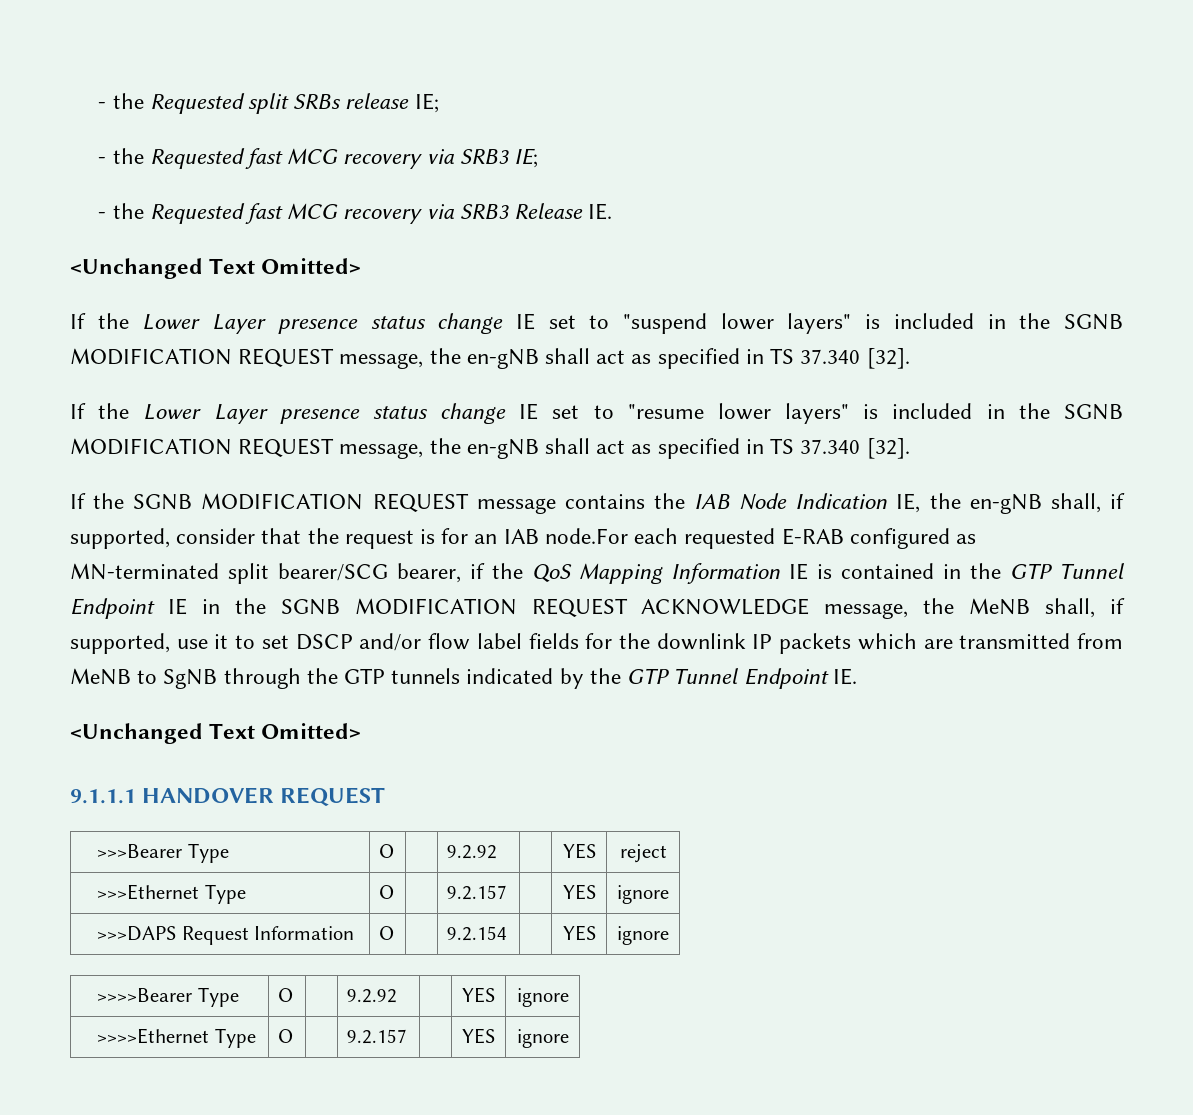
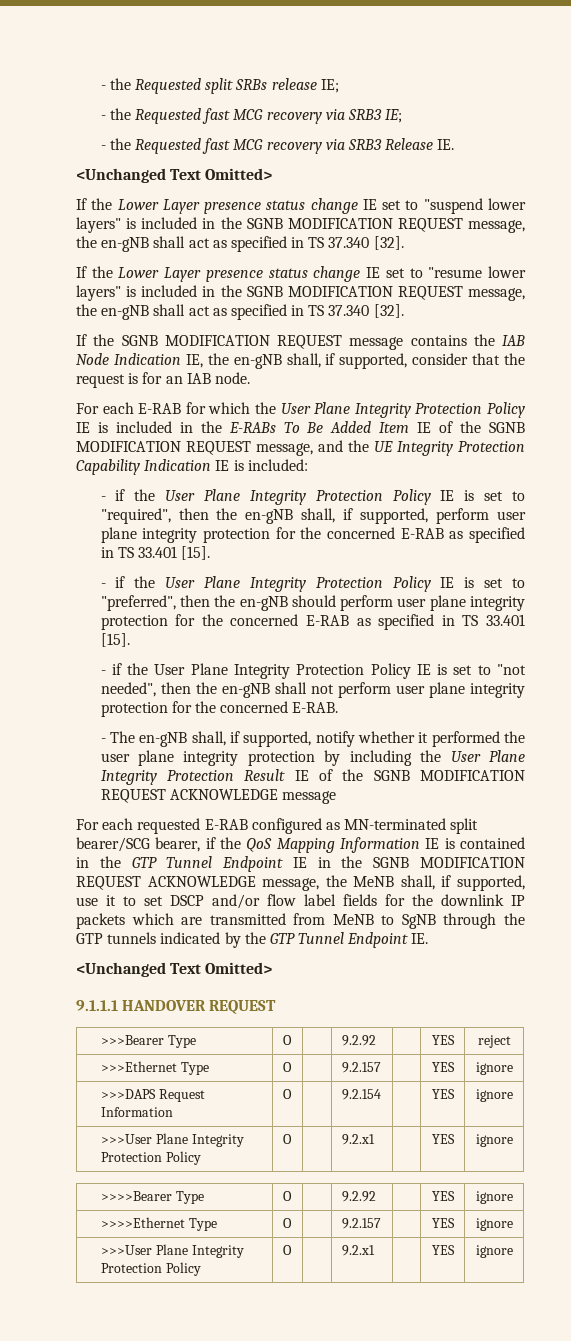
[544,528,628,544] node.For -> [214,372,250,384] [76,402,525,418] [76,421,525,433] [76,440,525,456] [76,459,308,475] [100,489,525,505] [100,508,526,524] [100,527,525,543] [100,546,211,560] [100,576,525,592] [100,595,525,611] [100,614,525,630] [100,633,130,647] [100,663,526,679] [100,682,525,698] [100,701,339,717] [100,731,525,747] [100,750,525,766] [100,769,525,785] [100,789,336,804] [76,819,99,830] node. // For each E-RAB for which the User Plane Integrity Protection Policy IE is included in the E-RABs To Be Added Item IE of the SGNB MODIFICATION REQUEST message, and the UE Integrity Protection Capability Indication IE is included: // - if the User Plane Integrity Protection Policy IE is set to "required", then the en-gNB shall, if supported, perform user plane integrity protection for the concerned E-RAB as specified in TS 33.401 [15]. // - if the User Plane Integrity Protection Policy IE is set to "preferred", then the en-gNB should perform user plane integrity protection for the concerned E-RAB as specified in TS 33.401 [15]. // - if the User Plane Integrity Protection Policy IE is set to "not needed", then the en-gNB shall not perform user plane integrity protection for the concerned E-RAB. // - The en-gNB shall, if supported, notify whether it performed the user plane integrity protection by including the User Plane Integrity Protection Result IE of the SGNB MODIFICATION REQUEST ACKNOWLEDGE message // For
(669, 935) none -> [101,1133,244,1147] [101,1151,202,1165] [282,1134,292,1144] [341,1134,375,1145] [431,1134,455,1144] [475,1134,513,1147] // >>>User Plane Integrity Protection Policy | O | | 9.2.x1 | | YES | ignore
(569, 1038) none -> [101,1244,244,1258] [101,1262,202,1276] [282,1245,292,1255] [341,1245,375,1256] [431,1245,455,1255] [475,1245,513,1258] // >>>User Plane Integrity Protection Policy | O | | 9.2.x1 | | YES | ignore

